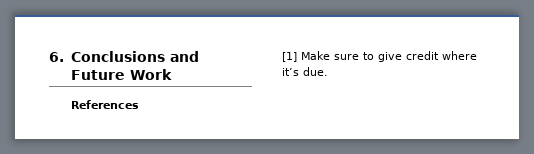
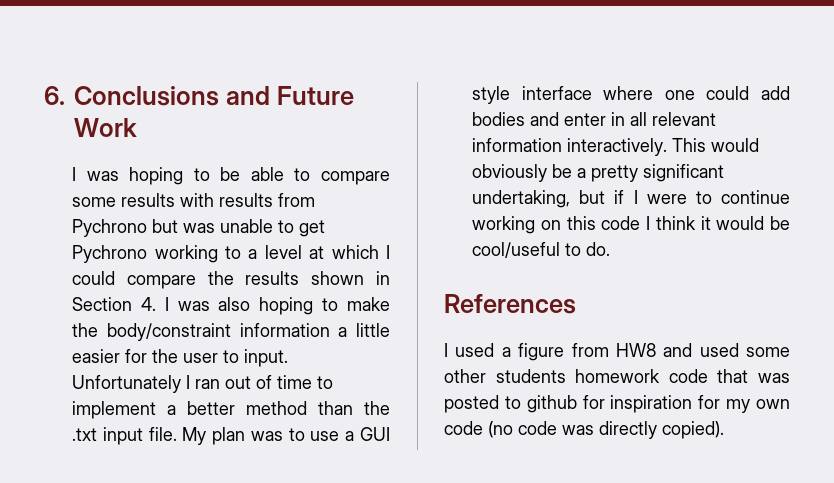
[70,100,139,109] [282,51,477,62] [282,67,328,76] References // [1] Make sure to give credit where it’s due. -> [72,167,390,185] [72,193,316,207] [72,219,326,237] [72,245,390,263] [72,271,391,289] [72,297,391,315] [72,323,391,341] [72,349,289,367] [72,375,334,393] [72,401,390,419] [72,427,391,445] [472,86,790,104] [472,112,717,126] [472,138,760,156] [472,164,725,182] [472,190,790,208] [472,216,790,234] [472,242,611,258] [444,294,576,314] [444,343,790,361] [444,369,790,383] [444,395,790,413] [444,421,724,439] I was hoping to be able to compare some results with results from Pychrono but was unable to get Pychrono working to a level at which I could compare the results shown in Section 4. I was also hoping to make the body/constraint information a little easier for the user to input. Unfortunately I ran out of time to implement a better method than the .txt input file. My plan was to use a GUI style interface where one could add bodies and enter in all relevant information interactively. This would obviously be a pretty significant undertaking, but if I were to continue working on this code I think it would be cool/useful to do. // References // I used a figure from HW8 and used some other students homework code that was posted to github for inspiration for my own code (no code was directly copied).

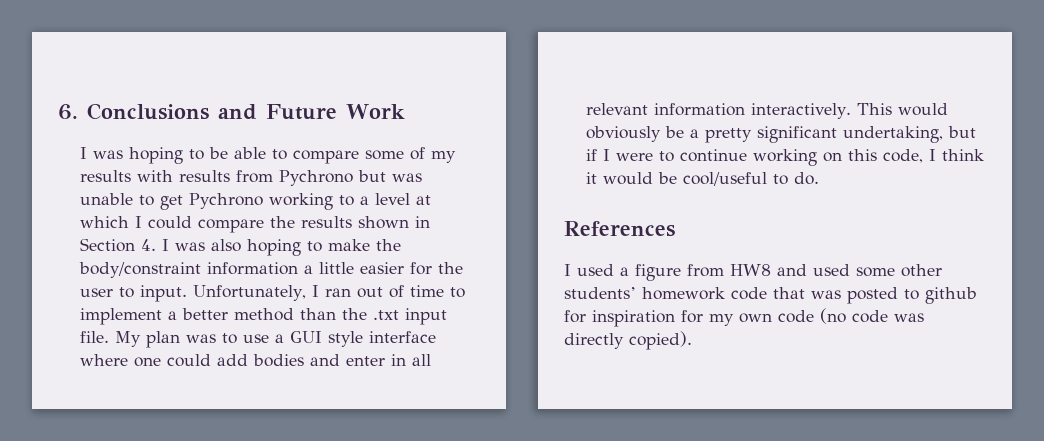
(117, 202) none -> [409,147,456,163] of my
[72,375,182,393] Unfortunately -> [192,285,306,301] Unfortunately,
[601,216,641,230] code -> [882,149,923,163] code,
[495,369,566,383] students -> [564,287,636,299] students’

